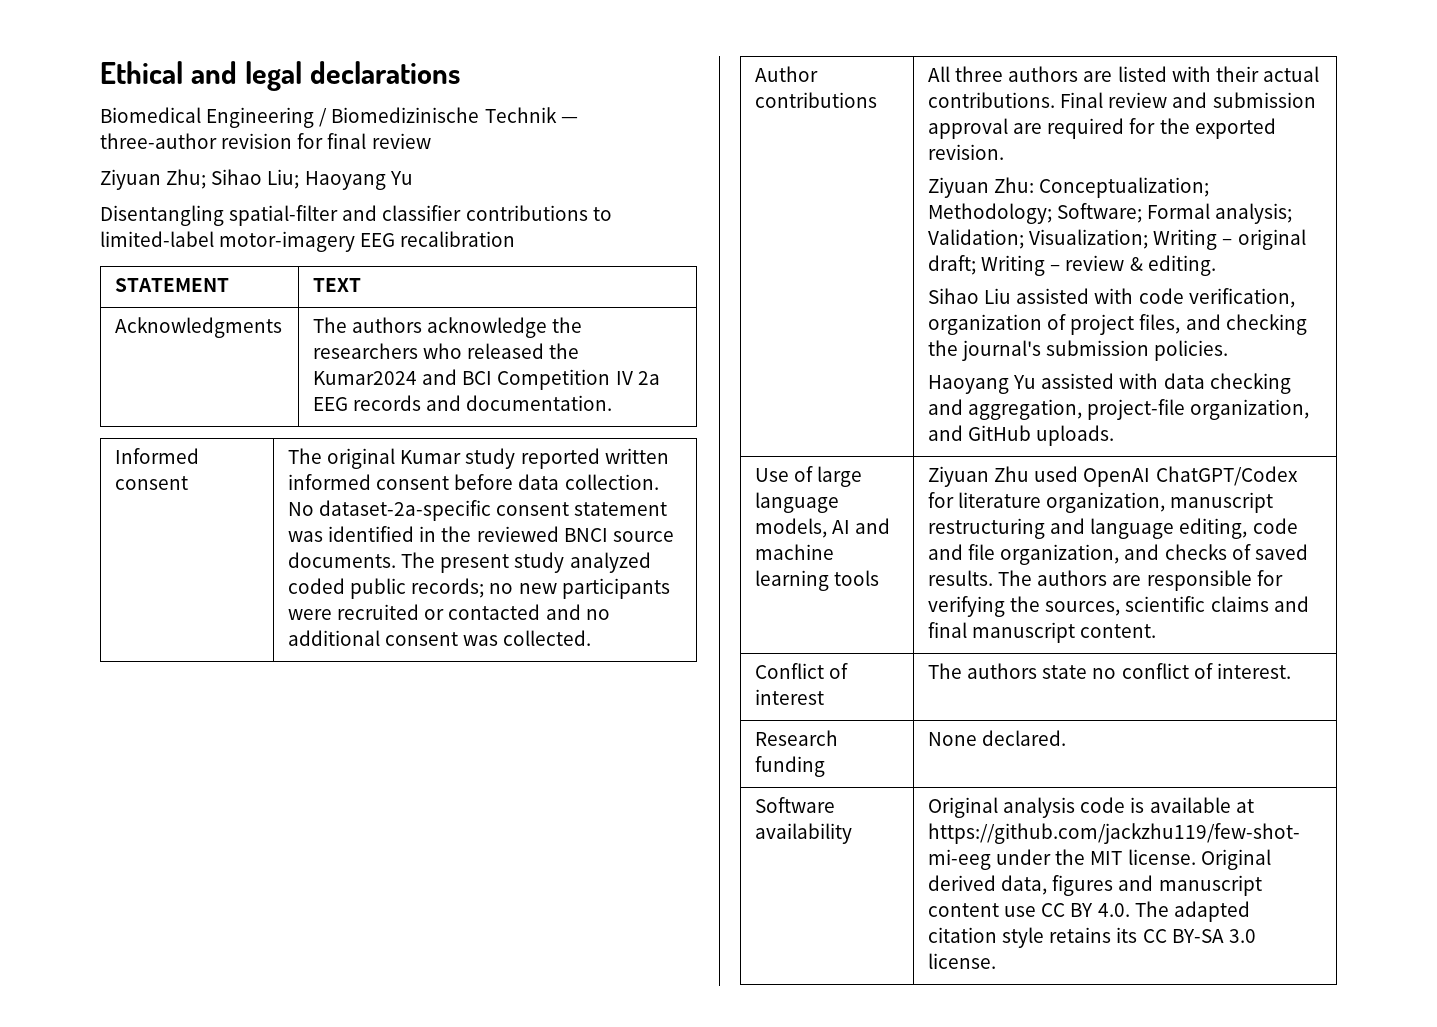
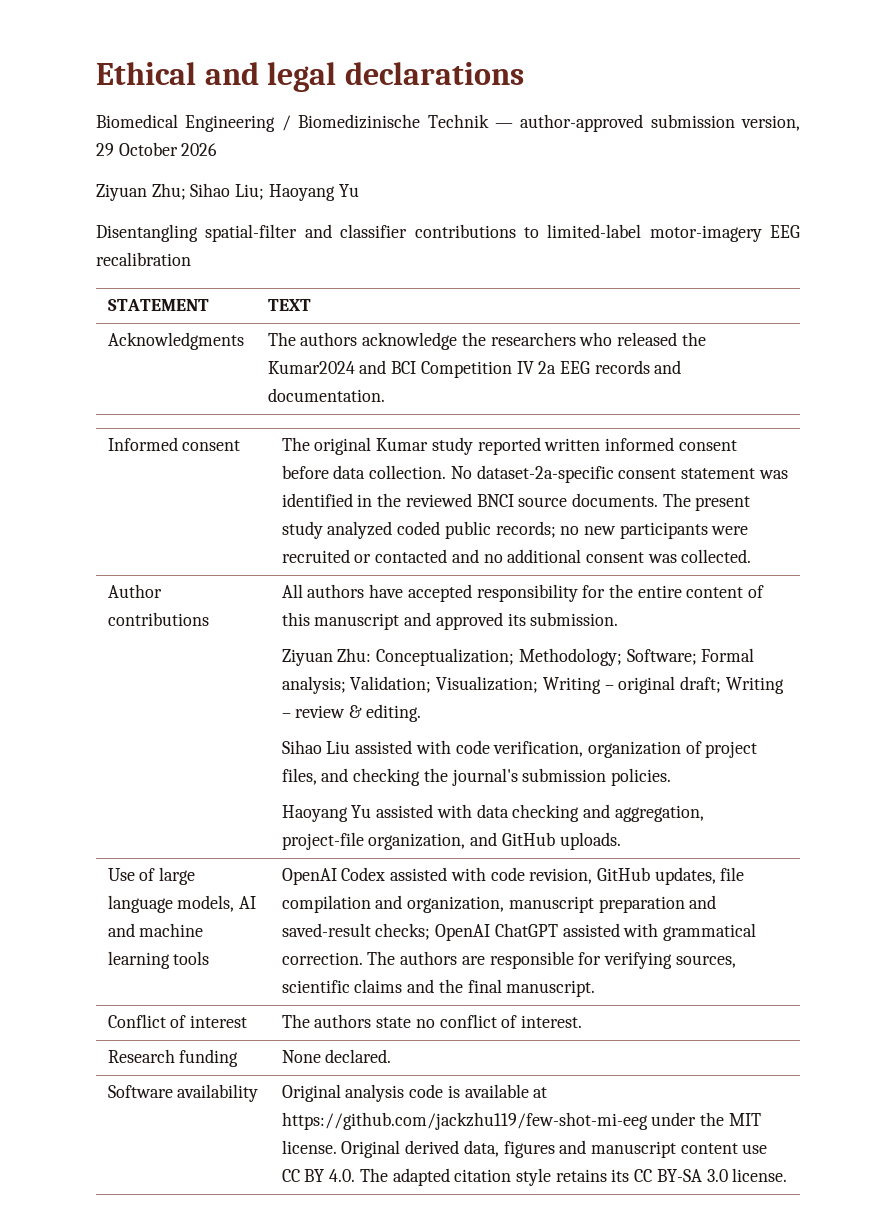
[100,133,431,149] three-author revision for final review -> [520,114,800,132] [96,142,218,156] author-approved submission version, 29 October 2026
[955,66,1319,82] [928,92,1316,108] [928,118,1276,139] [928,144,1005,160] three authors are listed with their actual contributions. Final review and submission approval are required for the exported revision. -> [307,584,765,602] [281,612,619,630] authors have accepted responsibility for the entire content of this manuscript and approved its submission.
[928,466,1298,487] [928,492,1274,513] [928,518,1298,539] [928,544,1308,565] [928,570,994,586] Ziyuan Zhu used OpenAI ChatGPT/Codex for literature organization, manuscript restructuring and language editing, code and file organization, and checks of saved results. -> [281,867,745,885] [281,895,717,913] [281,923,756,941] [281,952,363,965] OpenAI Codex assisted with code revision, GitHub updates, file compilation and organization, manuscript preparation and saved-result checks; OpenAI ChatGPT assisted with grammatical correction.
[1010,596,1041,612] the -> (672, 960) none
[928,622,1157,643] final manuscript content. -> [438,979,596,997] the final manuscript.

